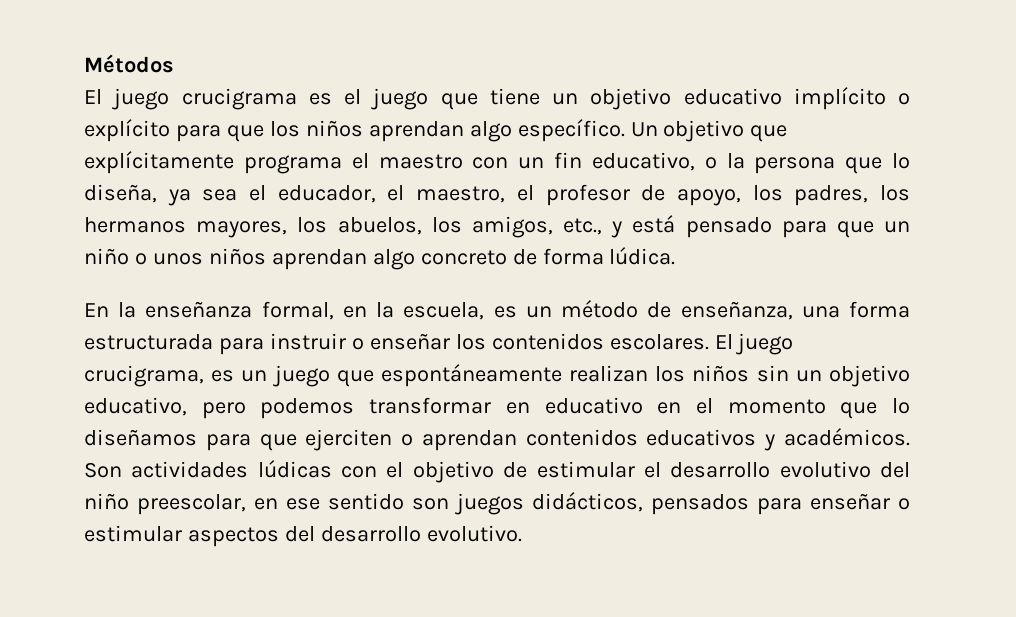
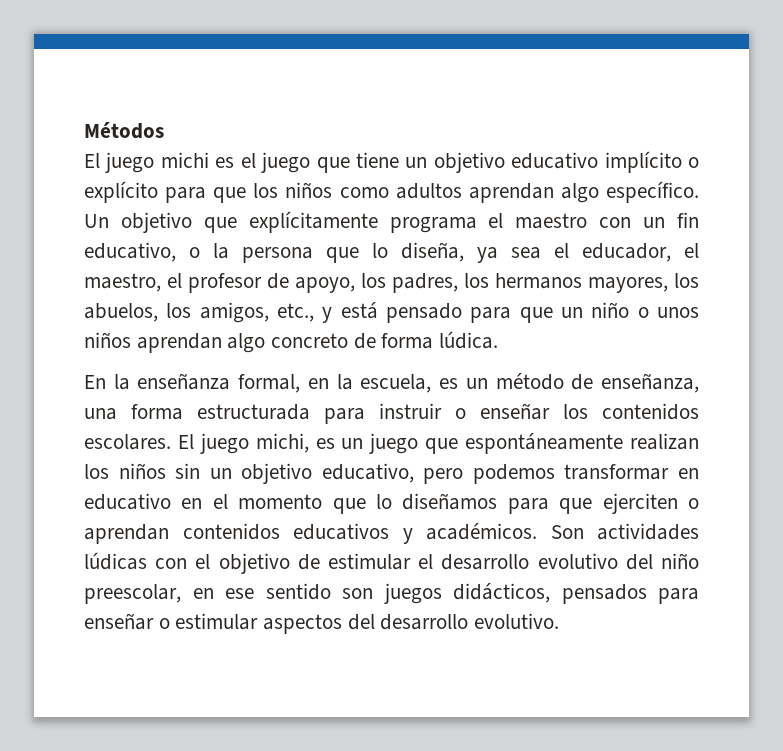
[181,88,297,110] crucigrama -> [160,152,209,168] michi
(363, 128) none -> [339,183,462,199] como adultos
[84,365,204,387] crucigrama, -> [255,433,309,453] michi,

